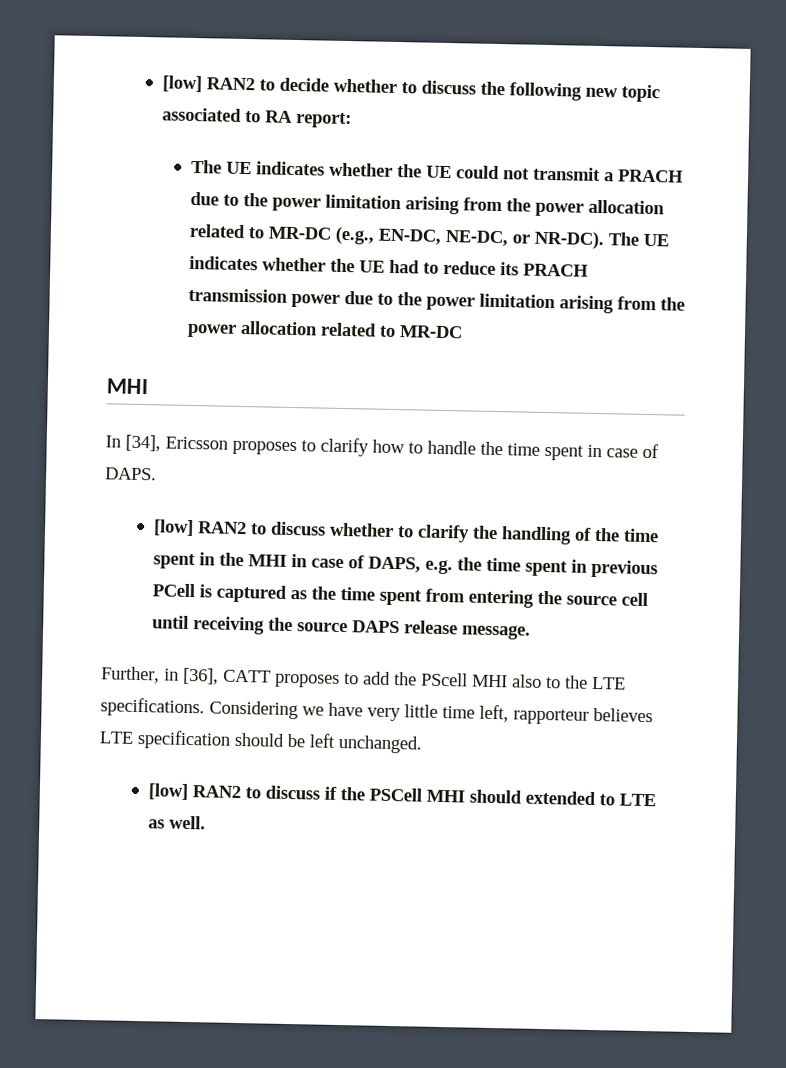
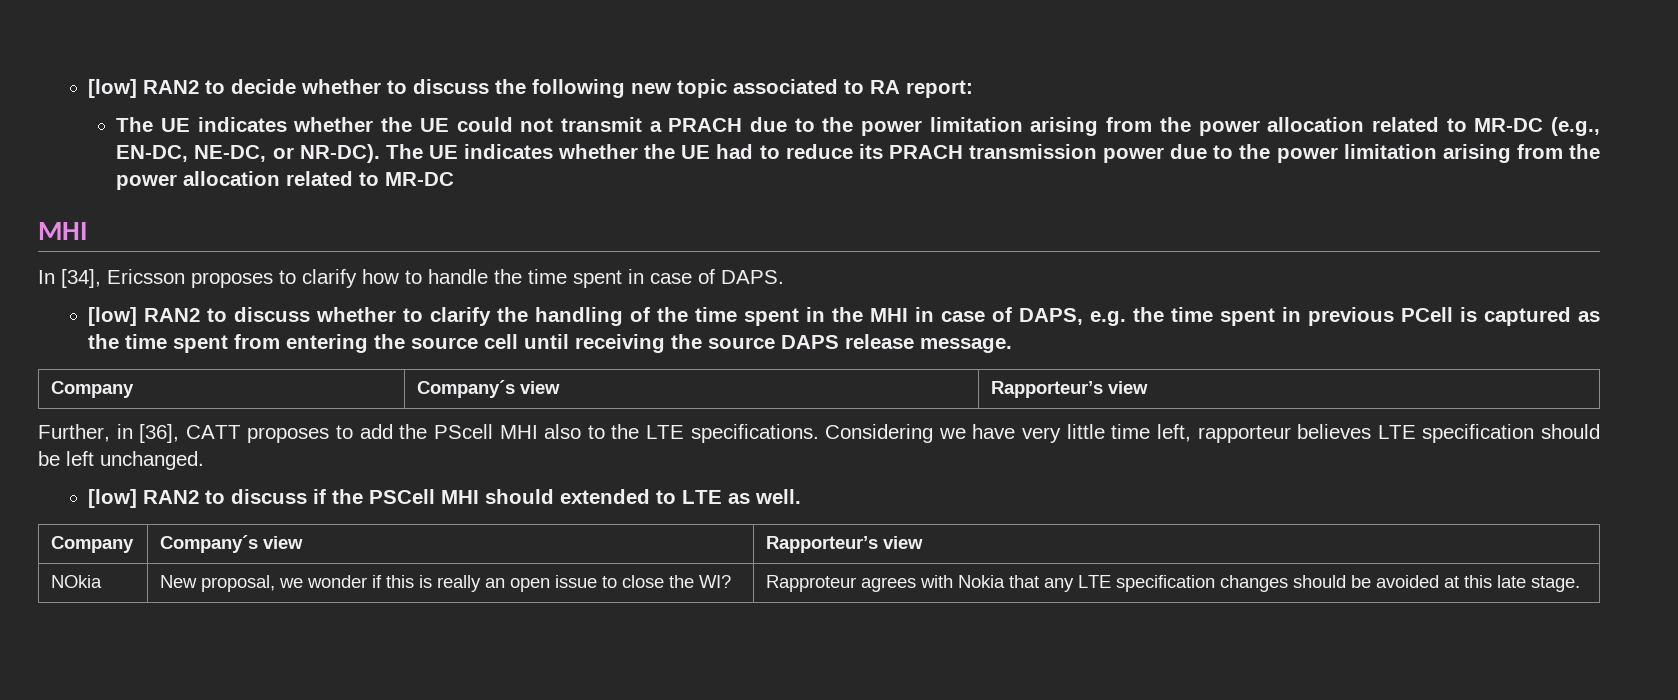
(532, 632) none -> [51,381,135,398] [417,380,561,398] [991,381,1149,398] // Company | Company´s view | Rapporteur’s view
(207, 822) none -> [51,536,135,553] [160,535,304,553] [766,536,924,553] [51,575,103,588] [160,575,732,592] [766,575,1581,592] // Company | Company´s view | Rapporteur’s view // NOkia | New proposal, we wonder if this is really an open issue to close the WI? | Rapproteur agrees with Nokia that any LTE specification changes should be avoided at this late stage.

